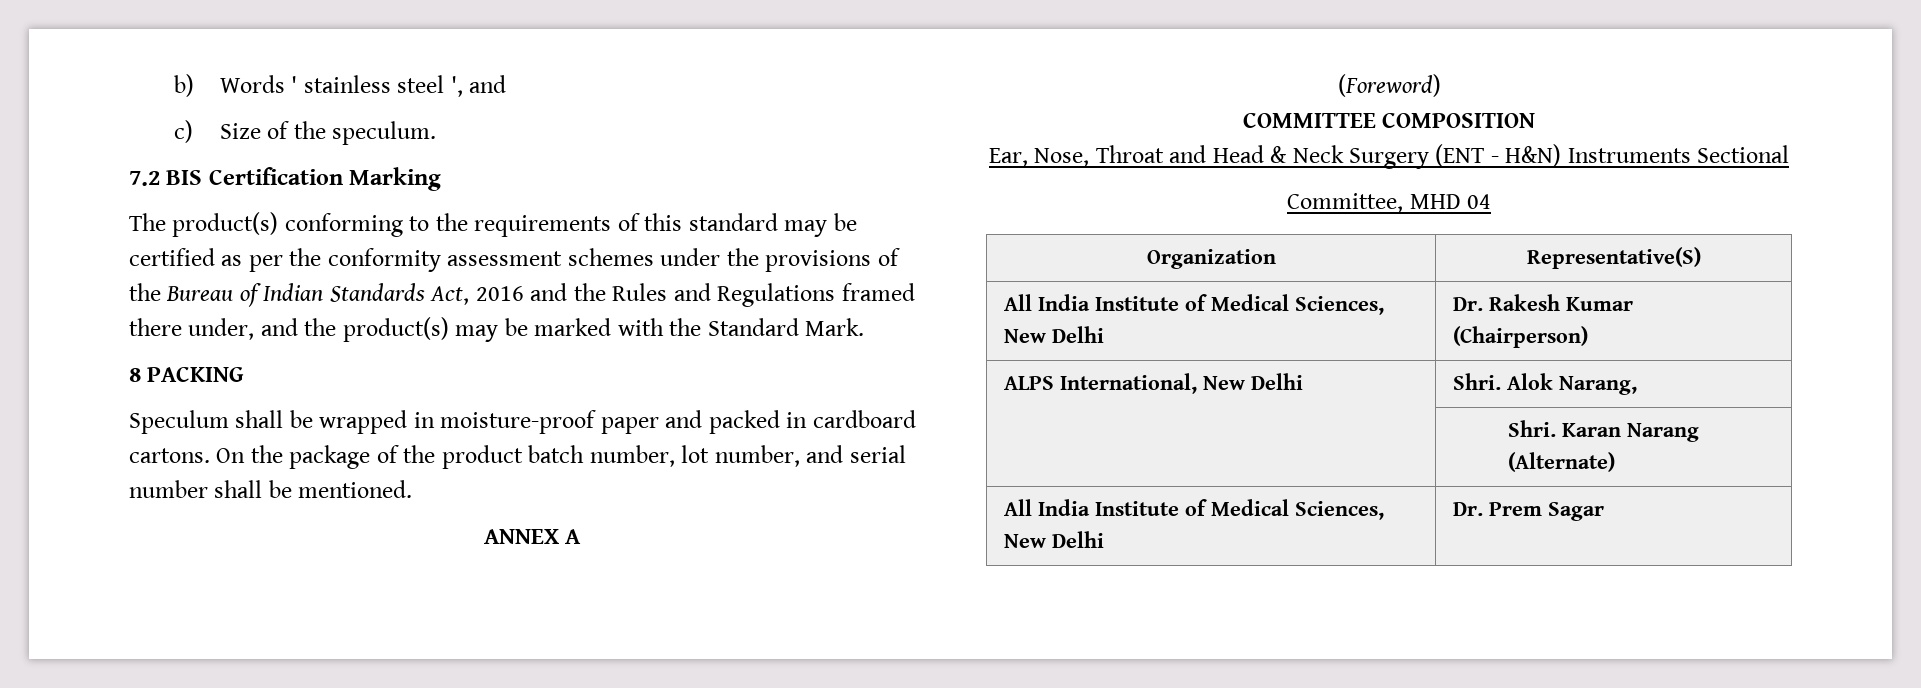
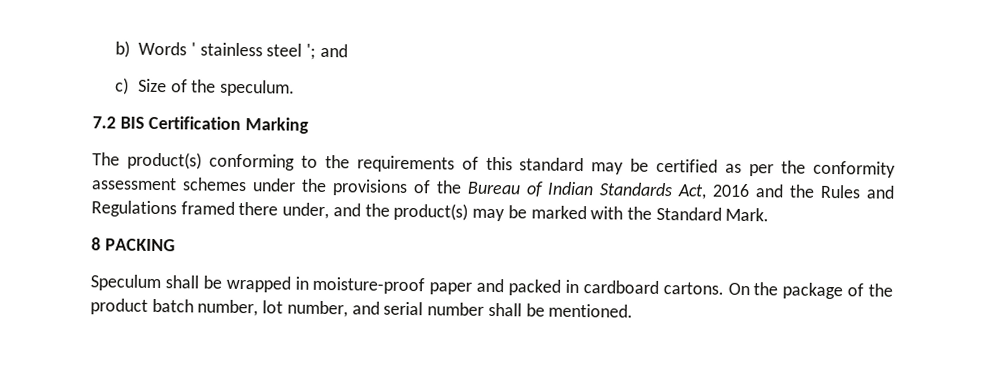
[450,76,463,97] ', -> [306,43,317,60] ';
[483,529,582,544] [1337,74,1441,97] [1242,113,1536,128] [988,144,1790,169] [1287,193,1491,213] [1146,249,1276,269] [1526,247,1701,269] [1004,294,1385,315] [1004,326,1105,343] [1453,294,1634,311] [1453,326,1589,348] [1004,373,1304,394] [1453,373,1638,395] [1507,420,1699,442] [1507,452,1615,472] [1004,499,1385,520] [1004,531,1105,548] [1453,502,1605,521] // ANNEX A // (Foreword) // COMMITTEE COMPOSITION // Ear, Nose, Throat and Head & Neck Surgery (ENT - H&N) Instruments Sectional // Committee, MHD 04 // Organization | Representative(S) // All India Institute of Medical Sciences, New Delhi | Dr. Rakesh Kumar (Chairperson) // ALPS International, New Delhi | Shri. Alok Narang, // | Shri. Karan Narang (Alternate) // All India Institute of Medical Sciences, New Delhi | Dr. Prem Sagar -> (634, 310) none

